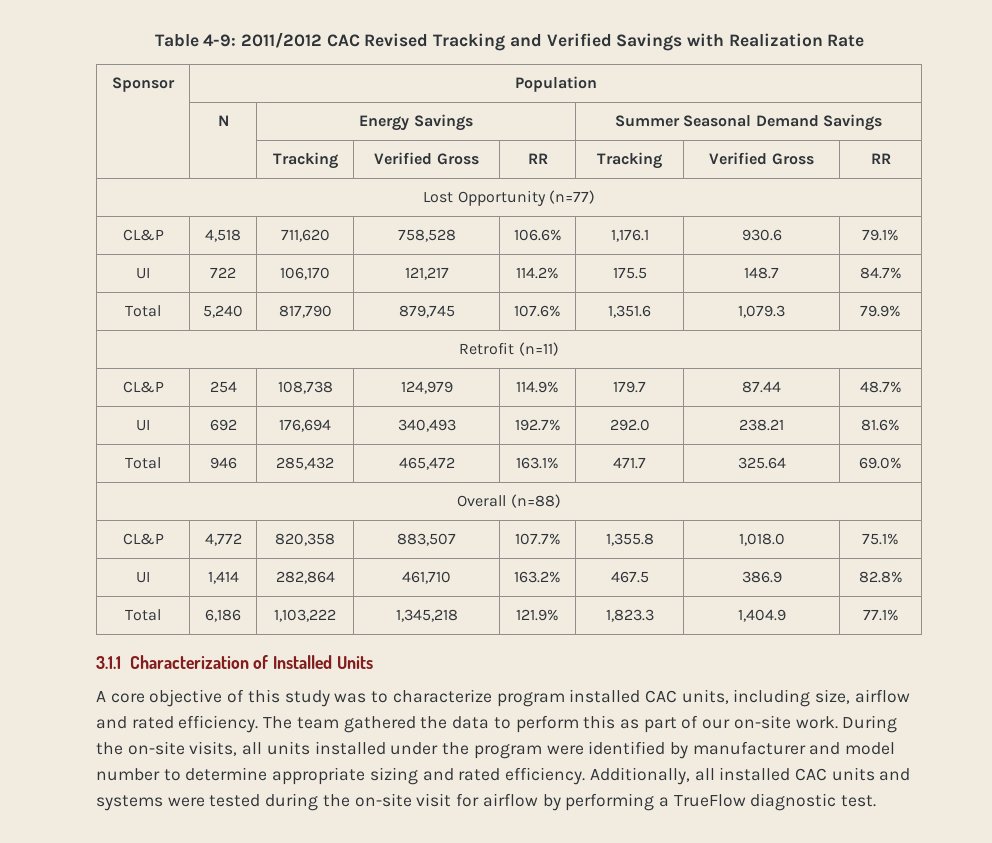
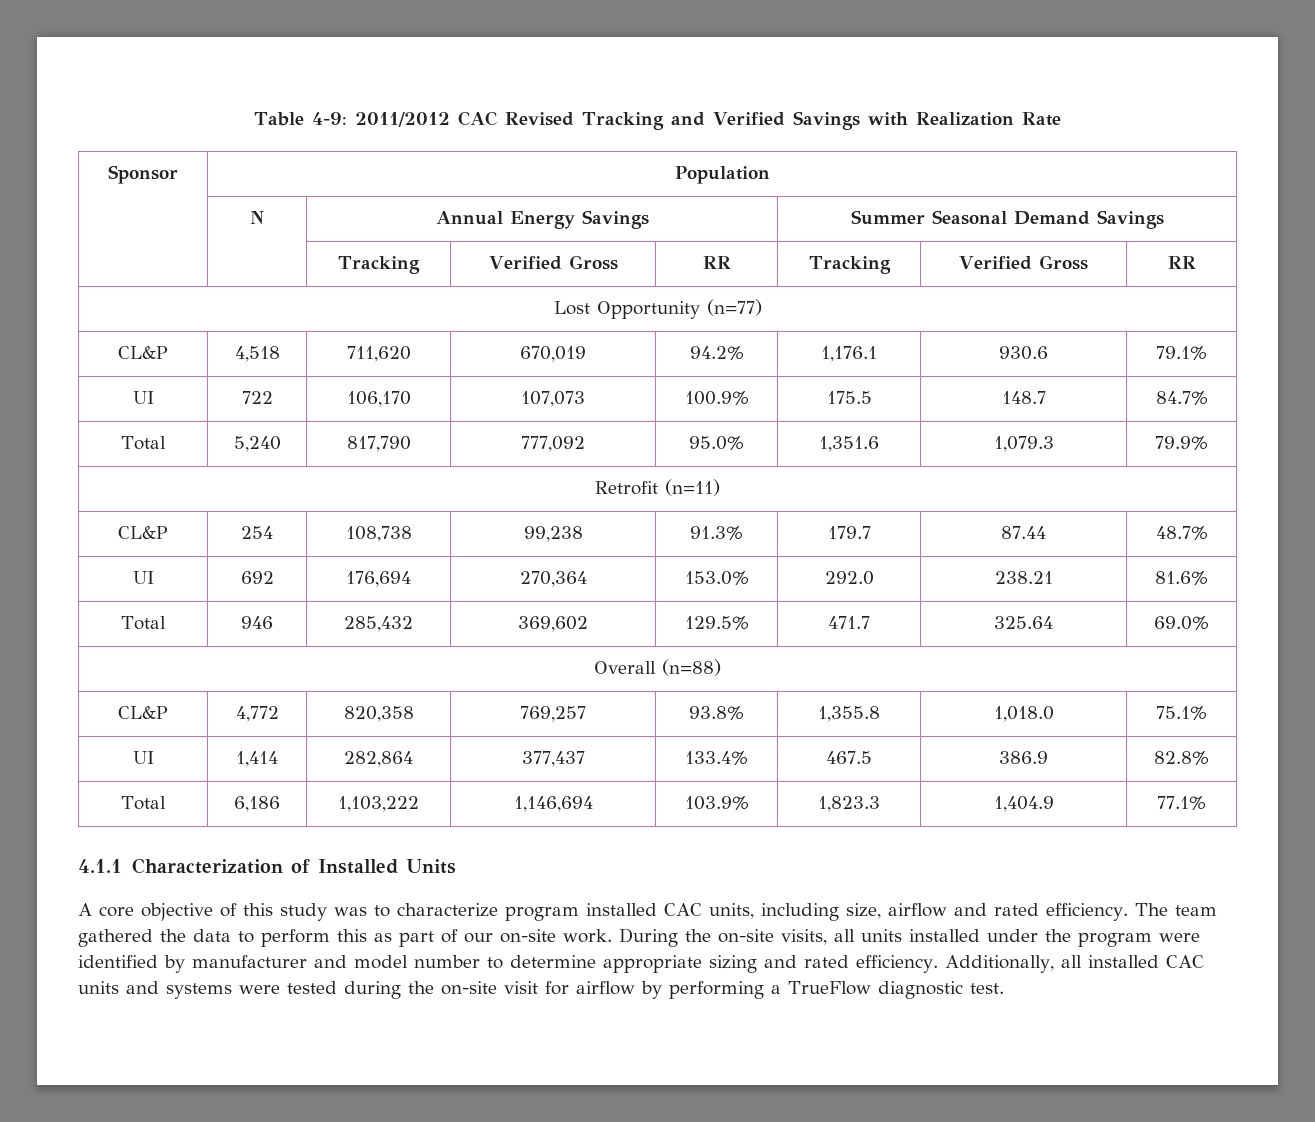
(229, 120) none -> [435,211,503,225] Annual
[397,229,456,242] [513,229,562,241] 758,528 | 106.6% -> [520,346,586,362] [689,346,744,360] 670,019 | 94.2%
[404,267,449,280] [516,267,559,279] 121,217 | 114.2% -> [521,391,585,407] [684,391,749,405] 107,073 | 100.9%
[398,305,455,318] [514,305,561,317] 879,745 | 107.6% -> [521,436,585,452] [689,436,744,450] 777,092 | 95.0%
[400,381,453,394] [516,381,559,393] 124,979 | 114.9% -> [523,526,583,542] [690,526,743,540] 99,238 | 91.3%
[397,419,456,432] [514,419,561,431] 340,493 | 192.7% -> [519,571,587,587] [684,571,749,585] 270,364 | 153.0%
[398,457,455,470] [516,457,559,469] 465,472 | 163.1% -> [518,616,588,632] [684,616,749,630] 369,602 | 129.5%
[397,533,456,546] [514,533,561,545] 883,507 | 107.7% -> [520,706,586,722] [689,706,744,720] 769,257 | 93.8%
[402,571,451,584] [514,571,561,583] 461,710 | 163.2% -> [521,751,585,767] [685,751,748,765] 377,437 | 133.4%
[395,609,458,622] [516,609,559,621] 1,345,218 | 121.9% -> [513,796,593,812] [684,796,749,810] 1,146,694 | 103.9%
[96,656,121,669] 3.1.1 -> [78,859,122,873] 4.1.1

